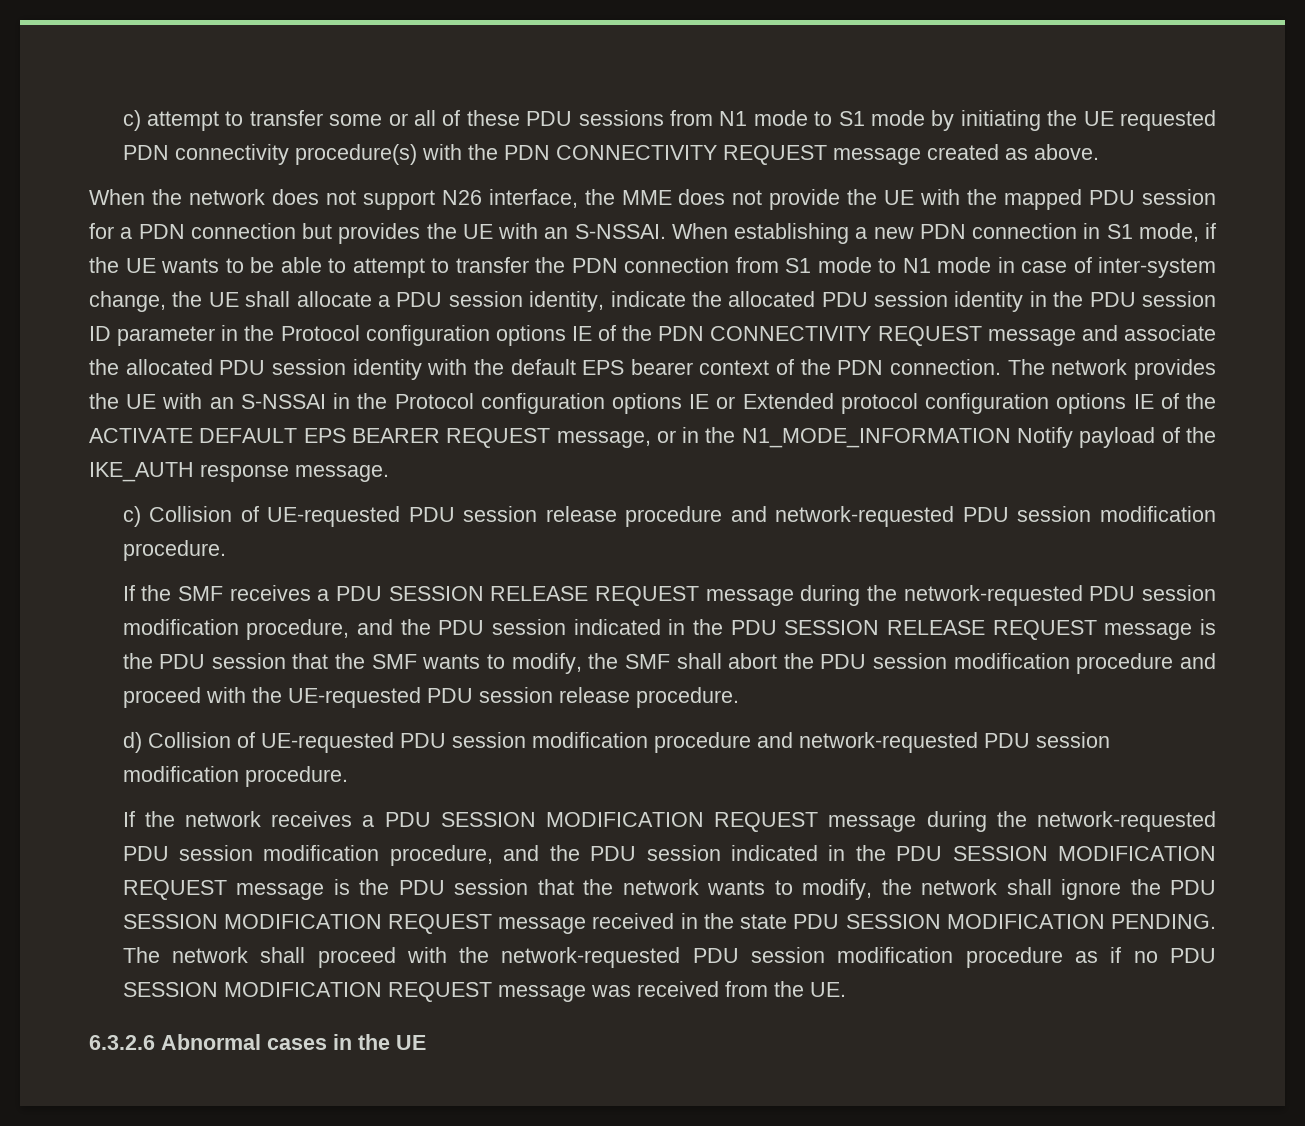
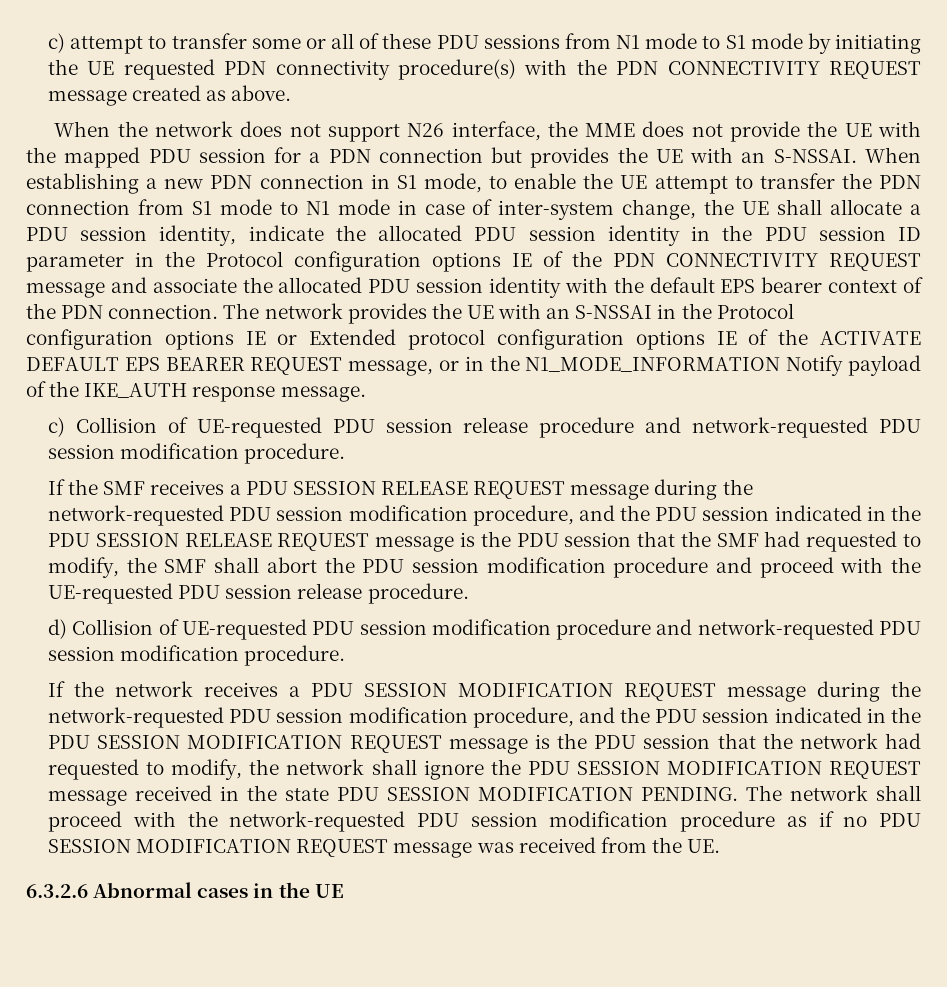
[1205,223,1216,239] [89,257,346,273] if the UE wants to be able to -> [489,173,648,189] to enable the UE
[422,654,481,669] wants -> [764,531,898,552] had requested
[707,880,766,895] wants -> [884,733,921,749] [48,759,140,780] had requested

